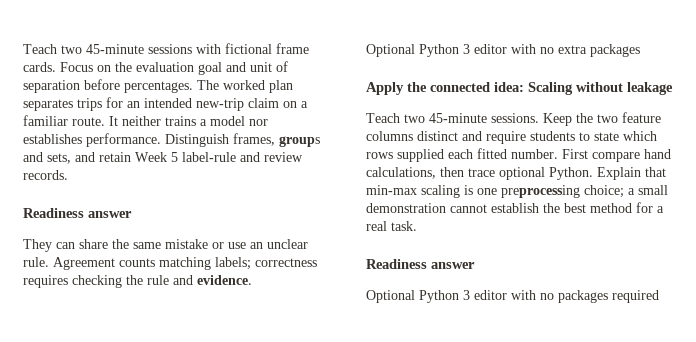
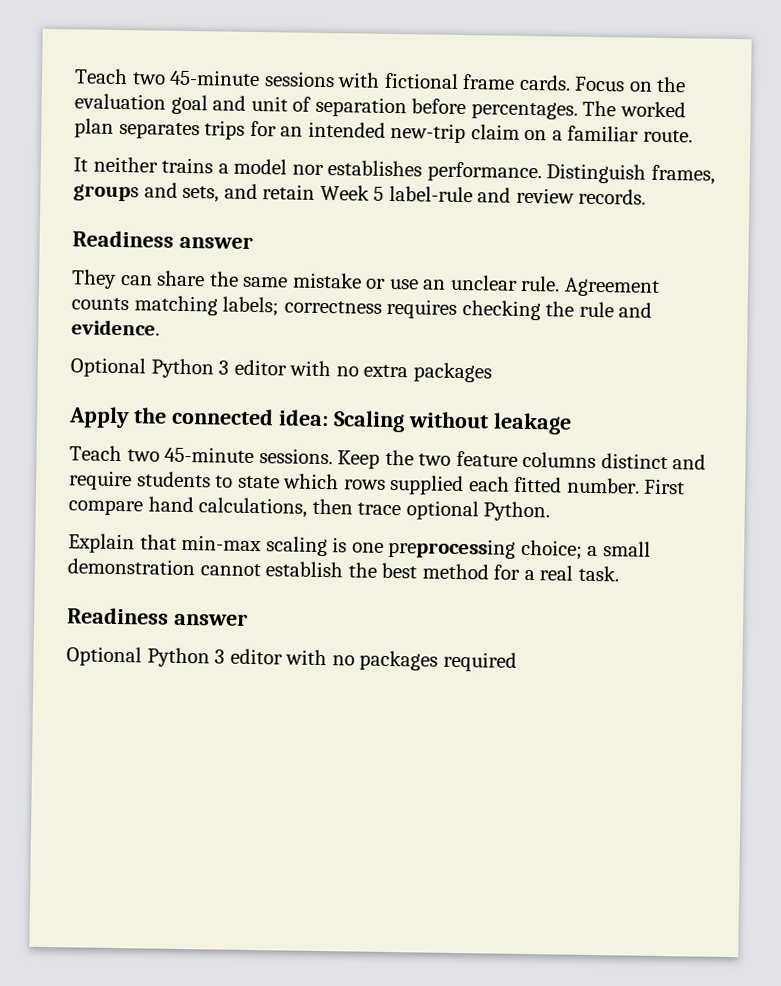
(105, 121) none -> (693, 136) //
(593, 173) none -> (551, 511) //

